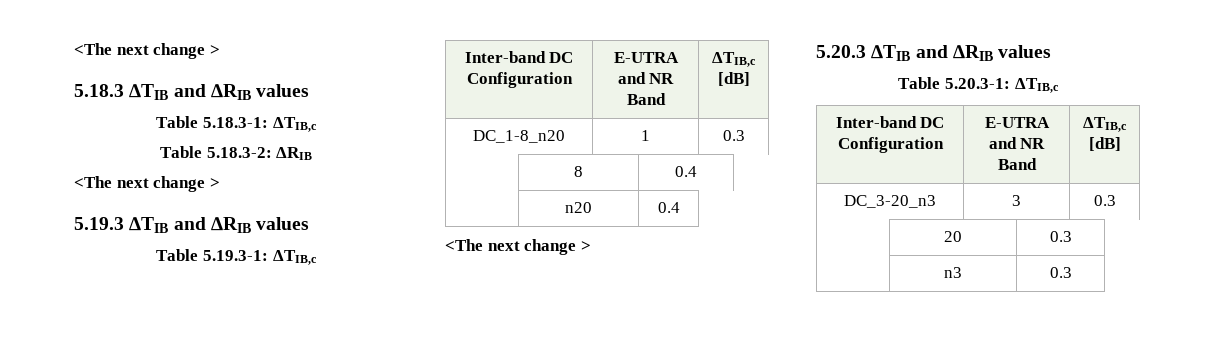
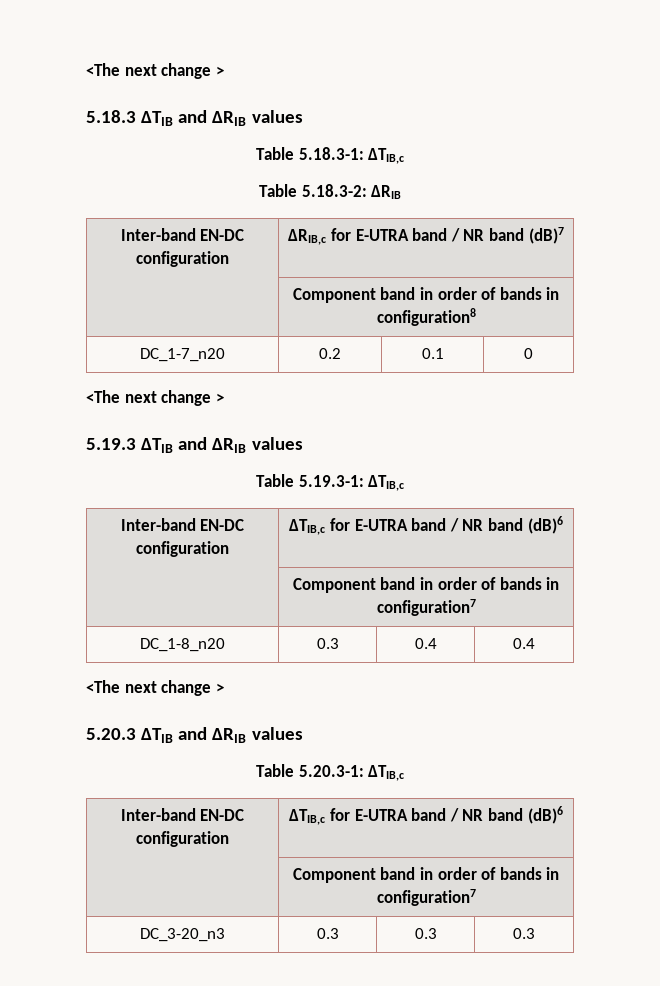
(313, 153) none -> [120,228,245,241] [136,251,229,267] [288,227,564,245] [292,287,560,303] [376,308,476,326] [140,348,225,362] [319,348,341,359] [421,348,444,359] [524,348,533,359] // Inter-band EN-DC configuration | ΔRIB,c for E-UTRA band / NR band (dB)7 // | Component band in order of bands in configuration8 // DC_1-7_n20 | 0.2 | 0.1 | 0
[549,52,574,63] [466,72,573,88] [613,52,679,63] [617,72,675,84] [626,93,666,105] [712,52,756,67] [717,72,750,86] DC Configuration | E-UTRA and NR Band | ΔTIB,c [dB] -> [200,519,245,531] [136,541,229,557] [289,516,563,535] [292,577,560,593] [376,599,476,616] EN-DC configuration | ΔTIB,c for E-UTRA band / NR band (dB)6 // | Component band in order of bands in configuration7
[641,130,650,141] [722,130,745,141] [574,166,583,177] [675,166,697,177] [565,202,592,213] | 1 | 0.3 // | 8 | 0.4 // | n20 -> [316,638,339,649] [414,638,437,649] | 0.3 | 0.4
[920,117,945,128] [837,137,944,153] [984,117,1050,128] [988,137,1046,149] [997,158,1037,170] [1083,117,1127,132] [1088,137,1121,151] DC Configuration | E-UTRA and NR Band | ΔTIB,c [dB] -> [200,809,245,821] [136,831,229,847] [289,806,563,825] [292,867,560,883] [376,889,476,906] EN-DC configuration | ΔTIB,c for E-UTRA band / NR band (dB)6 // | Component band in order of bands in configuration7
[1012,195,1021,206] [1093,195,1116,206] [944,231,962,242] [1049,231,1072,242] [944,267,962,278] [1049,267,1072,278] 3 | 0.3 // | 20 | 0.3 // | n3 | 0.3 -> [316,928,339,939] [414,928,437,939] [513,928,535,939] 0.3 | 0.3 | 0.3

